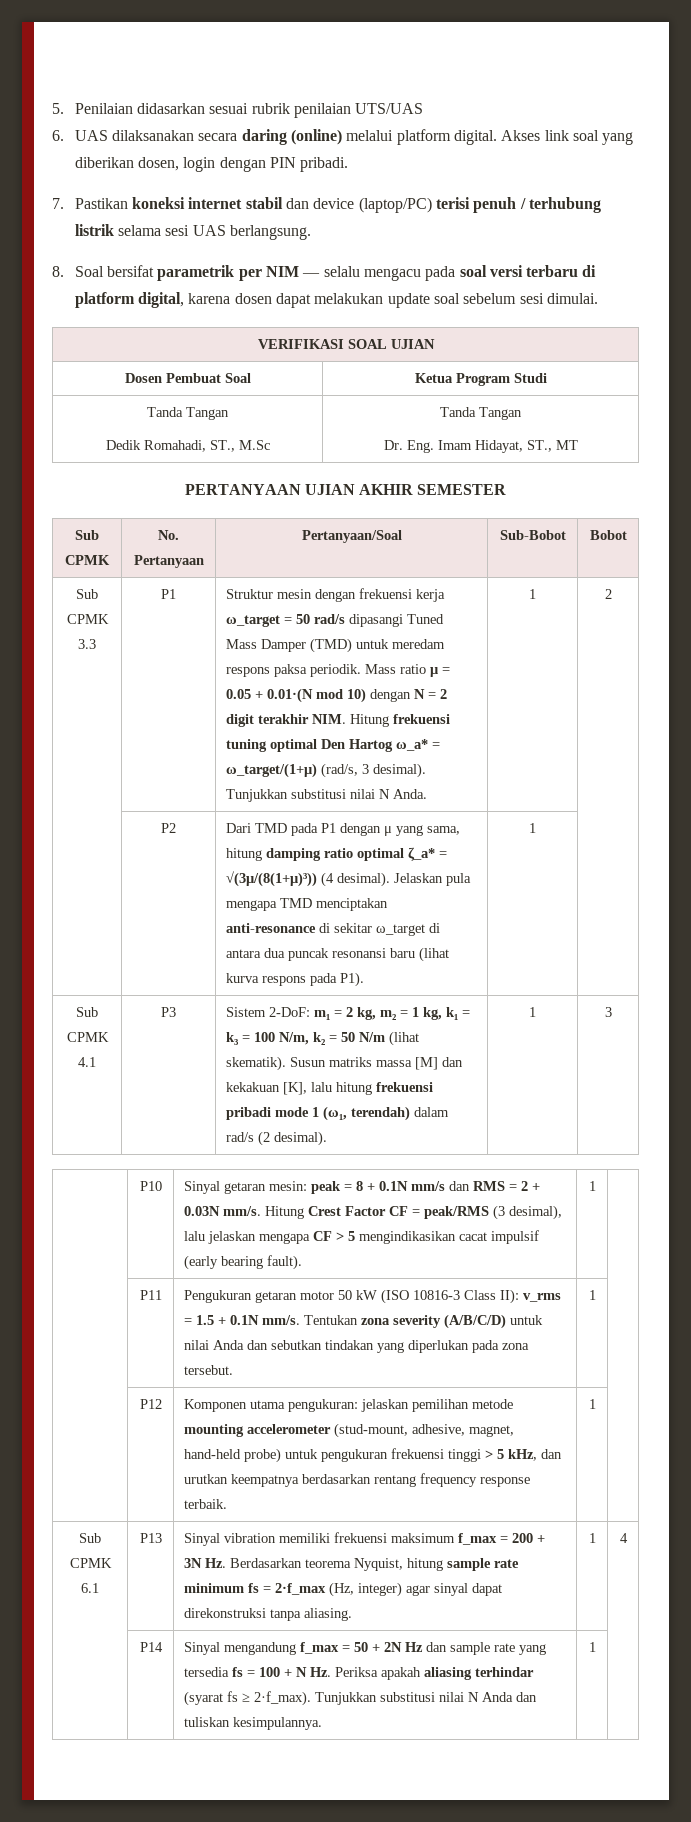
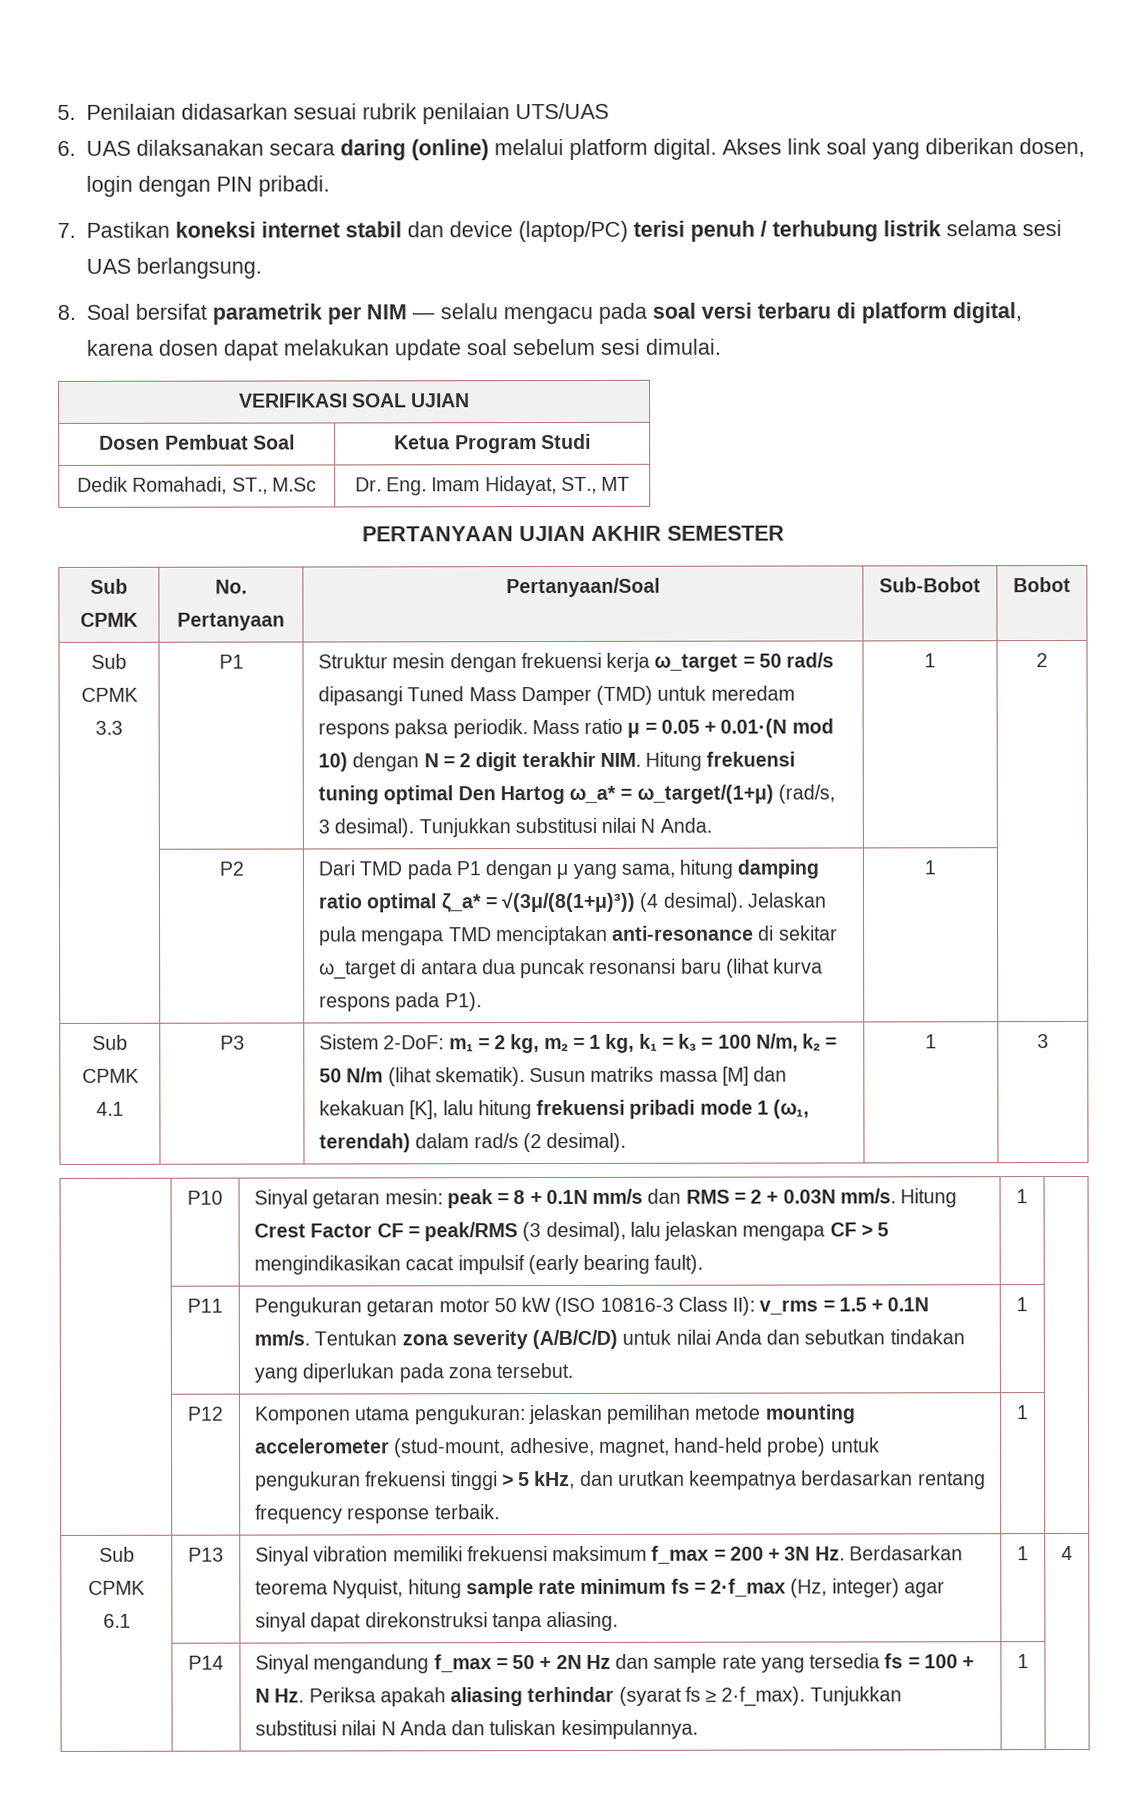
[147,407,229,420] Tanda Tangan // -> (591, 441) none
[440,407,522,420] Tanda Tangan // -> (317, 484) none

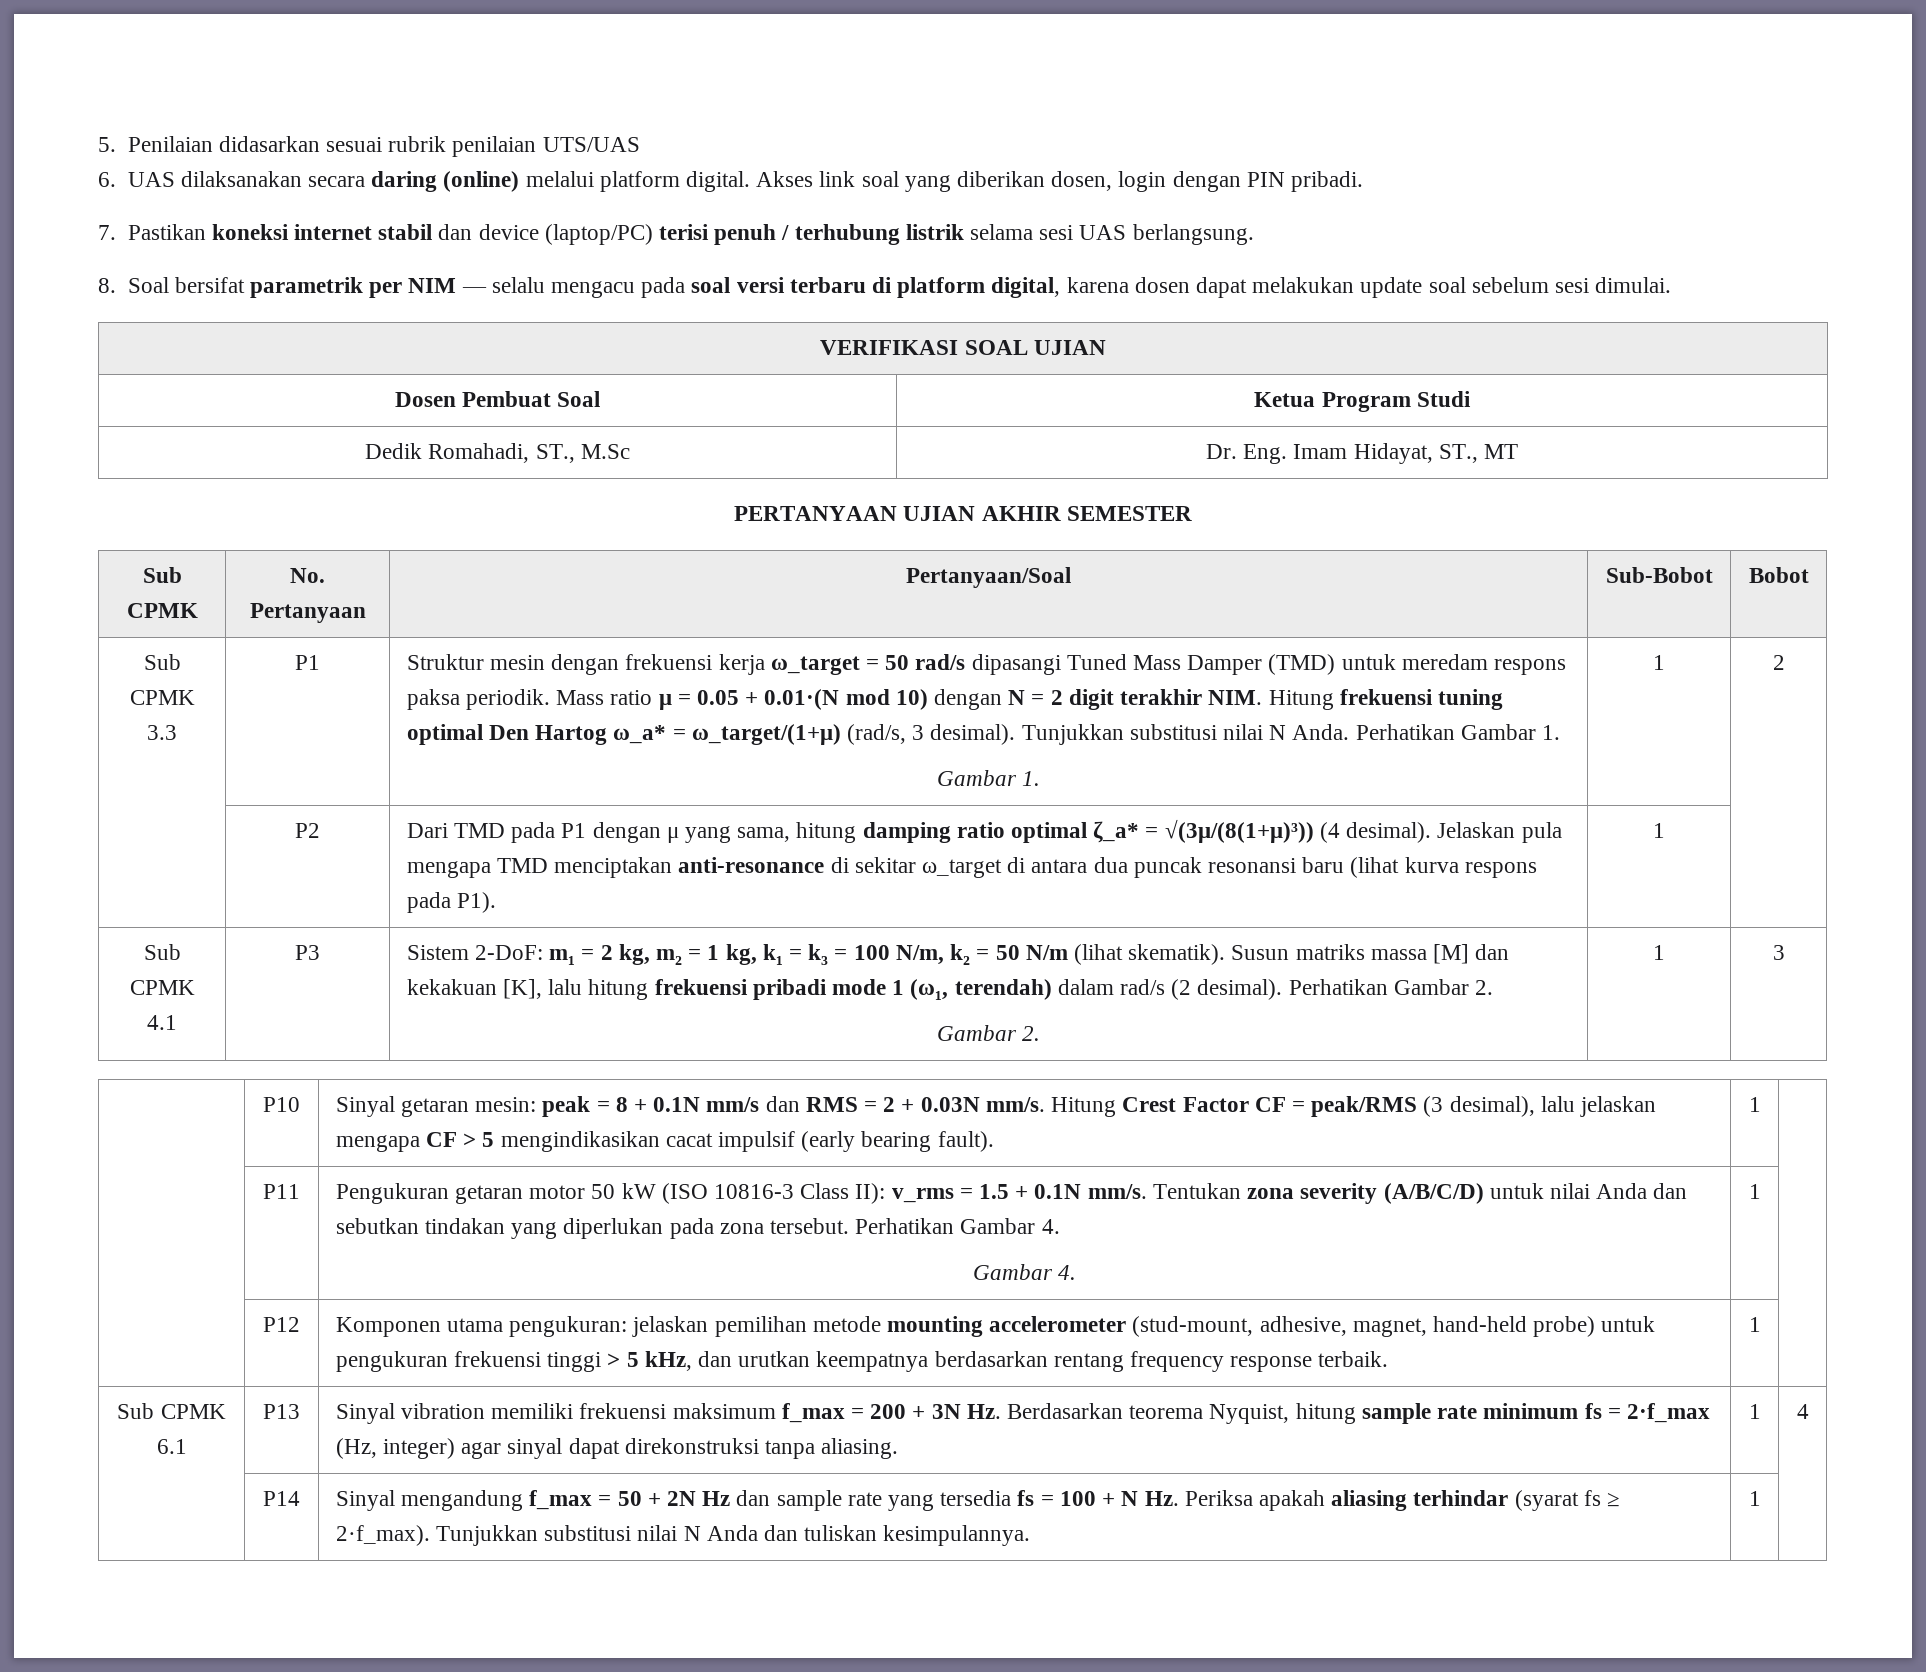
(712, 825) none -> [1355,724,1561,740] [936,770,1041,786] Perhatikan Gambar 1. // Gambar 1.
(627, 1142) none -> [1288,979,1494,995] [936,1025,1041,1041] Perhatikan Gambar 2. // Gambar 2.
(574, 1370) none -> [855,1218,1060,1234] [972,1264,1077,1280] Perhatikan Gambar 4. // Gambar 4.

